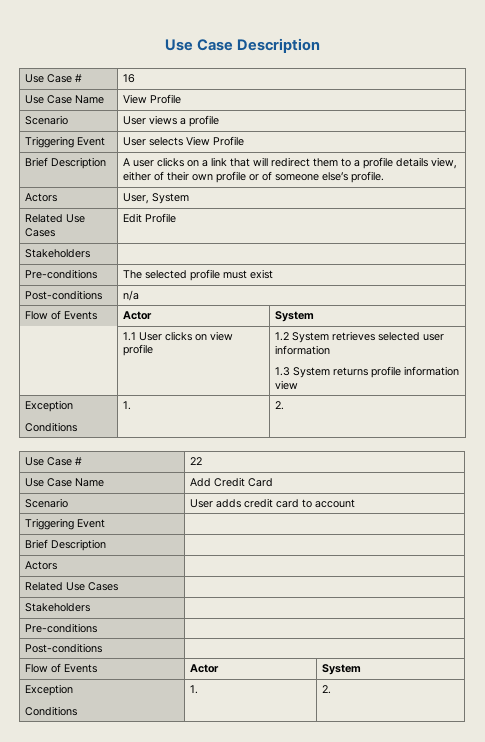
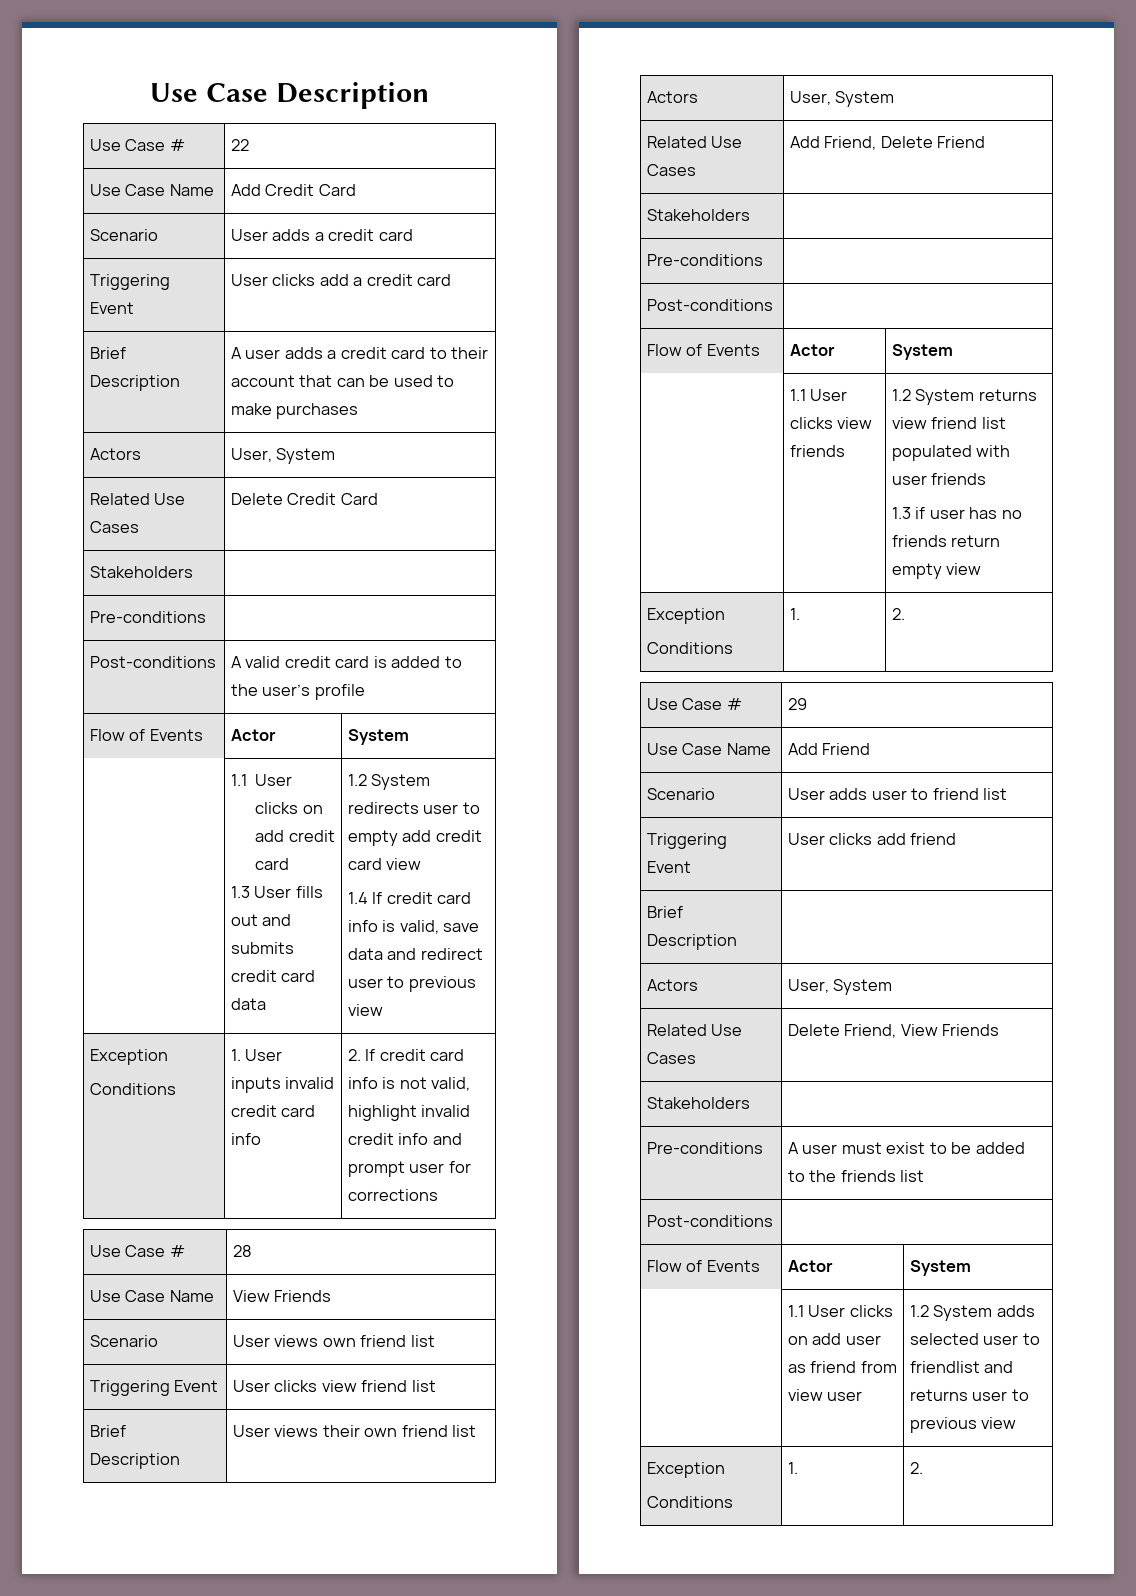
[25,74,83,83] [123,74,136,83] [25,95,105,104] [123,94,182,104] [25,115,69,125] [123,115,220,127] [25,136,106,148] [123,136,245,146] [25,157,107,169] [123,157,458,169] [123,171,385,183] [25,193,58,202] [123,193,190,204] [25,214,86,223] [25,228,56,237] [123,213,177,223] [25,249,91,258] [25,269,98,279] [123,269,274,281] [25,290,103,300] [123,290,140,301] [25,310,98,320] [123,311,153,320] [275,311,315,322] [123,331,234,341] [123,344,154,356] [275,331,445,343] [275,345,331,355] [275,366,460,378] [275,380,299,390] [25,400,74,412] [25,422,78,432] [123,401,132,410] [275,401,285,410] // Use Case # | 16 // Use Case Name | View Profile // Scenario | User views a profile // Triggering Event | User selects View Profile // Brief Description | A user clicks on a link that will redirect them to a profile details view, either of their own profile or of someone else’s profile. // Actors | User, System // Related Use Cases | Edit Profile // Stakeholders | // Pre-conditions | The selected profile must exist // Post-conditions | n/a // Flow of Events | Actor | System // | 1.1 User clicks on view profile | 1.2 System retrieves selected user information // 1.3 System returns profile information view // Exception // Conditions | 1. | 2. -> (429, 95) none
[244,498,356,508] [25,518,106,530] [25,539,107,551] [25,561,58,570] [25,582,119,591] credit card to account // Triggering Event | // Brief Description | // Actors | // Related Use Cases | -> [314,229,413,241] [90,274,171,290] [90,302,135,314] [231,274,452,286] [90,347,127,359] [90,375,181,391] [231,347,489,359] [231,375,455,387] [231,403,359,419] [90,448,142,460] [231,448,336,464] [90,493,186,505] [90,521,140,533] [231,493,378,505] [90,566,194,578] [90,611,207,623] [90,656,217,668] [231,656,462,668] [231,684,365,700] [90,729,203,741] [231,729,277,741] [348,729,410,745] [231,774,293,786] [255,802,323,814] [255,830,335,842] [255,858,290,870] [231,886,323,898] [231,914,292,926] [231,942,295,954] [231,970,316,982] [231,998,267,1010] [348,774,431,790] [348,802,480,814] [348,830,482,846] [348,858,422,870] [348,892,472,904] [348,920,480,934] [348,948,483,960] [348,976,476,992] [348,1004,384,1016] [90,1049,169,1065] [90,1083,177,1095] [231,1049,283,1061] [231,1077,335,1093] [231,1105,316,1117] [231,1133,262,1145] [348,1049,465,1061] [348,1077,471,1091] [348,1105,471,1121] [348,1133,462,1145] [348,1161,471,1177] [348,1189,439,1201] [90,1245,185,1257] [233,1245,253,1257] [90,1290,214,1302] [233,1290,332,1302] [90,1335,159,1347] [233,1335,435,1347] [90,1380,219,1396] [233,1380,436,1392] [90,1425,127,1437] [90,1453,181,1469] [233,1425,477,1437] [647,91,699,103] [790,91,895,107] [647,136,743,148] [647,164,697,176] [790,136,986,150] a credit card // Triggering Event | User clicks add a credit card // Brief Description | A user adds a credit card to their account that can be used to make purchases // Actors | User, System // Related Use Cases | Delete Credit Card // Stakeholders | // Pre-conditions | // Post-conditions | A valid credit card is added to the user’s profile // Flow of Events | Actor | System // | 1.1 User clicks on add credit card // 1.3 User fills out and submits credit card data | 1.2 System redirects user to empty add credit card view // 1.4 If credit card info is valid, save data and redirect user to previous view // Exception // Conditions | 1. User inputs invalid credit card info | 2. If credit card info is not valid, highlight invalid credit info and prompt user for corrections // Use Case # | 28 // Use Case Name | View Friends // Scenario | User views own friend list // Triggering Event | User clicks view friend list // Brief Description | User views their own friend list // Actors | User, System // Related Use Cases | Add Friend, Delete Friend
(362, 669) none -> [790,389,848,401] [790,417,873,429] [790,445,846,457] [892,389,1037,405] [892,417,1006,429] [892,445,1011,461] [892,473,987,485] [892,507,1022,519] [892,535,1001,547] [892,563,982,579] [647,608,726,624] [647,642,734,654] [790,608,801,620] [892,608,906,620] [647,698,742,710] [788,698,808,710] [647,743,771,755] [788,743,871,755] [647,788,716,800] [788,788,1008,800] [647,833,728,849] [647,861,692,873] [788,833,957,845] [647,906,684,918] [647,934,738,950] [647,979,699,991] [788,979,893,995] [647,1024,743,1036] [647,1052,697,1064] [788,1024,1000,1038] [647,1097,751,1109] [647,1142,764,1154] [788,1142,1025,1154] [788,1170,925,1182] [647,1215,774,1227] [647,1260,760,1272] [788,1260,834,1272] [910,1260,972,1276] [788,1305,893,1317] [788,1333,881,1345] [788,1361,897,1373] [788,1389,863,1401] [910,1305,1035,1321] [910,1333,1040,1345] [910,1361,1014,1373] [910,1389,1029,1401] [910,1417,1017,1433] // | 1.1 User clicks view friends | 1.2 System returns view friend list populated with user friends // 1.3 if user has no friends return empty view // Exception // Conditions | 1. | 2. // Use Case # | 29 // Use Case Name | Add Friend // Scenario | User adds user to friend list // Triggering Event | User clicks add friend // Brief Description | // Actors | User, System // Related Use Cases | Delete Friend, View Friends // Stakeholders | // Pre-conditions | A user must exist to be added to the friends list // Post-conditions | // Flow of Events | Actor | System // | 1.1 User clicks on add user as friend from view user | 1.2 System adds selected user to friendlist and returns user to previous view

